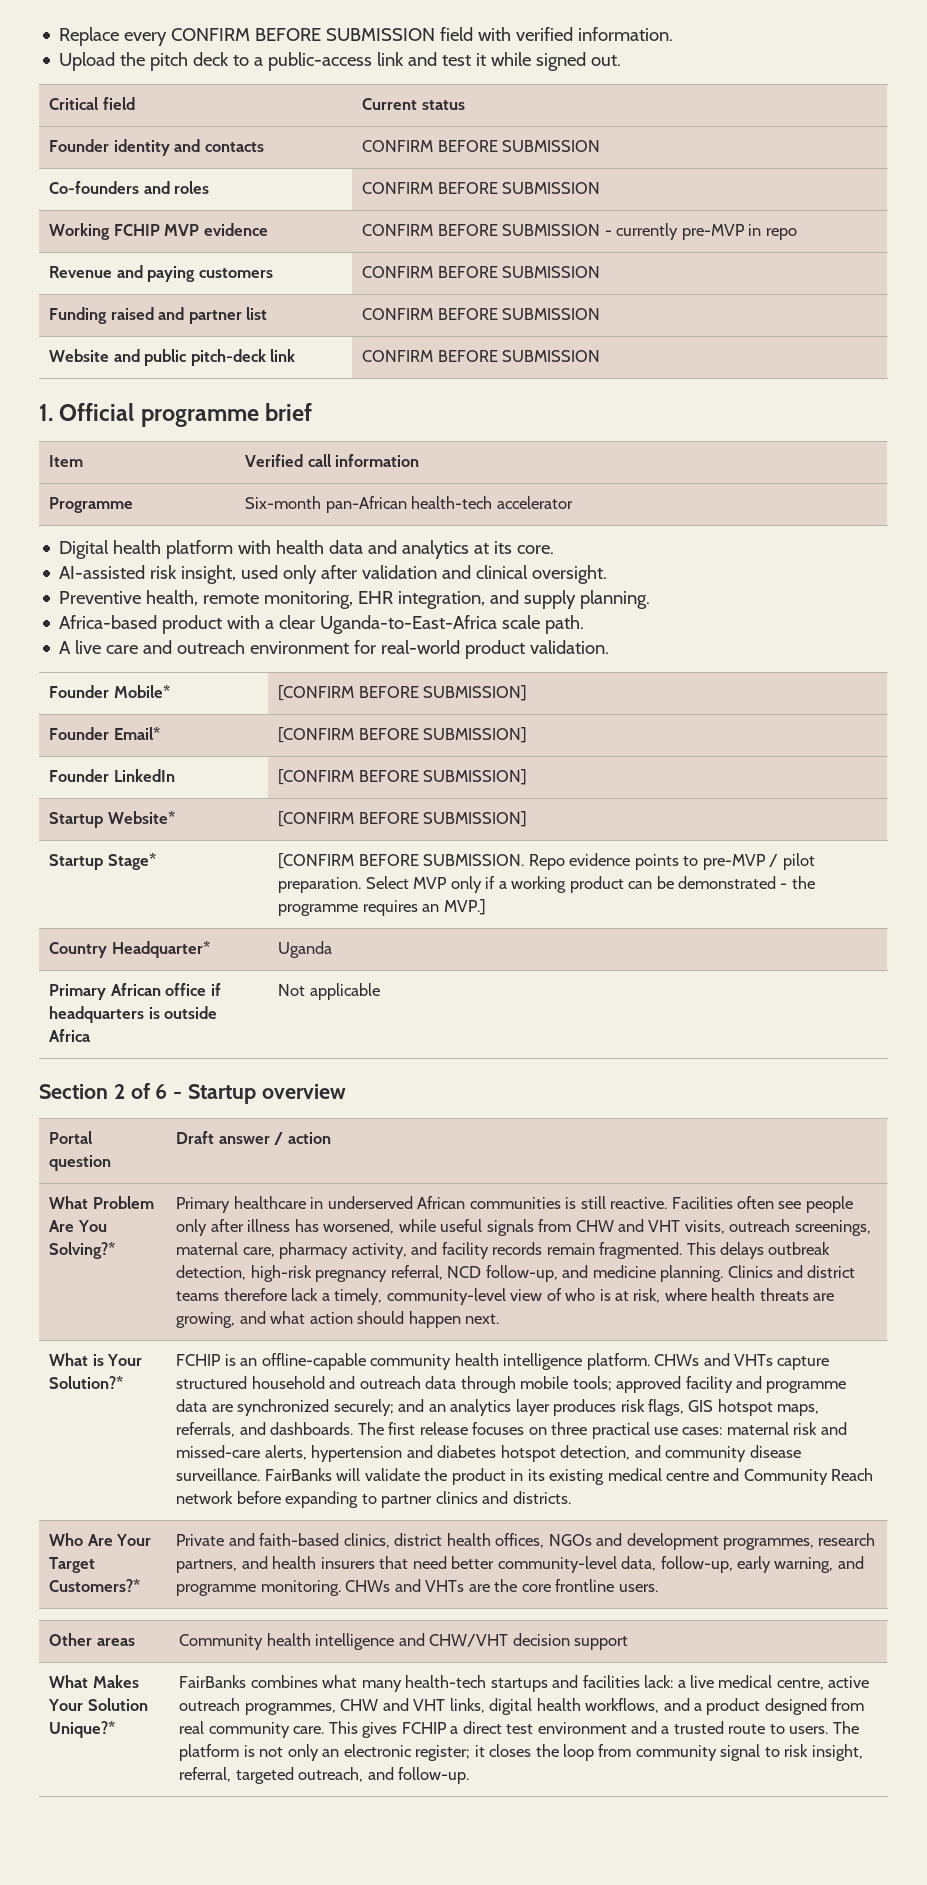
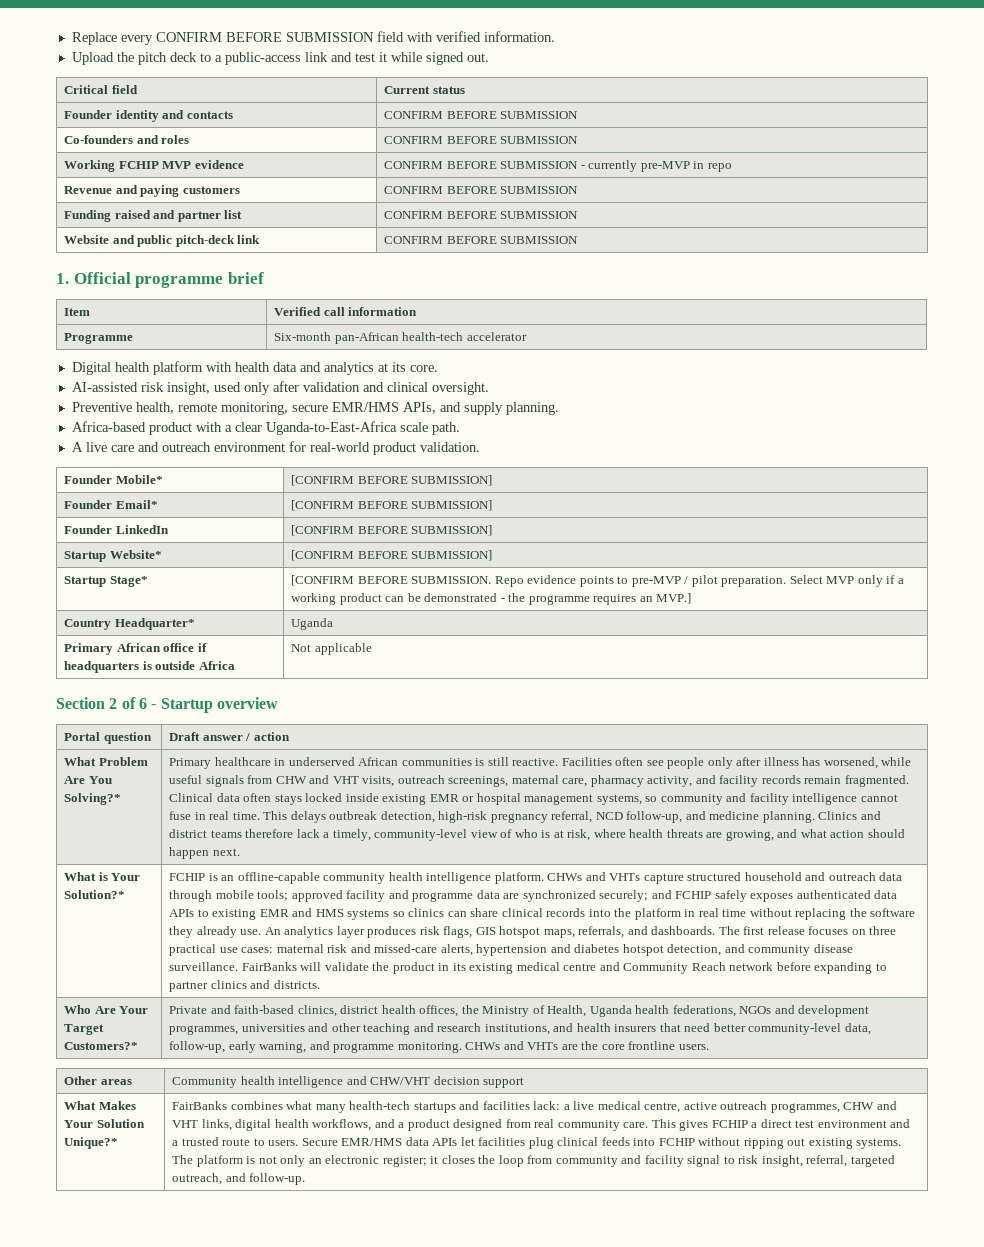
[358,591,486,609] EHR integration, -> [291,402,436,414] secure EMR/HMS APIs,
(683, 1250) none -> [169,793,898,805] [169,811,260,820] Clinical data often stays locked inside existing EMR or hospital management systems, so community and facility intelligence cannot fuse in real time.
[428,1404,446,1412] an -> [675,890,898,902] [169,908,916,920] [169,926,281,938] FCHIP safely exposes authenticated data APIs to existing EMR and HMS systems so clinics can share clinical records into the platform in real time without replacing the software they already use. An
[548,1533,876,1550] [176,1559,238,1573] NGOs and development programmes, research partners, -> [461,1005,870,1017] [169,1023,550,1035] the Ministry of Health, Uganda health federations, NGOs and development programmes, universities and other teaching and research institutions,
(829, 1730) none -> [301,1137,902,1149] Secure EMR/HMS data APIs let facilities plug clinical feeds into FCHIP without ripping out existing systems.
(717, 1753) none -> [621,1155,684,1167] and facility

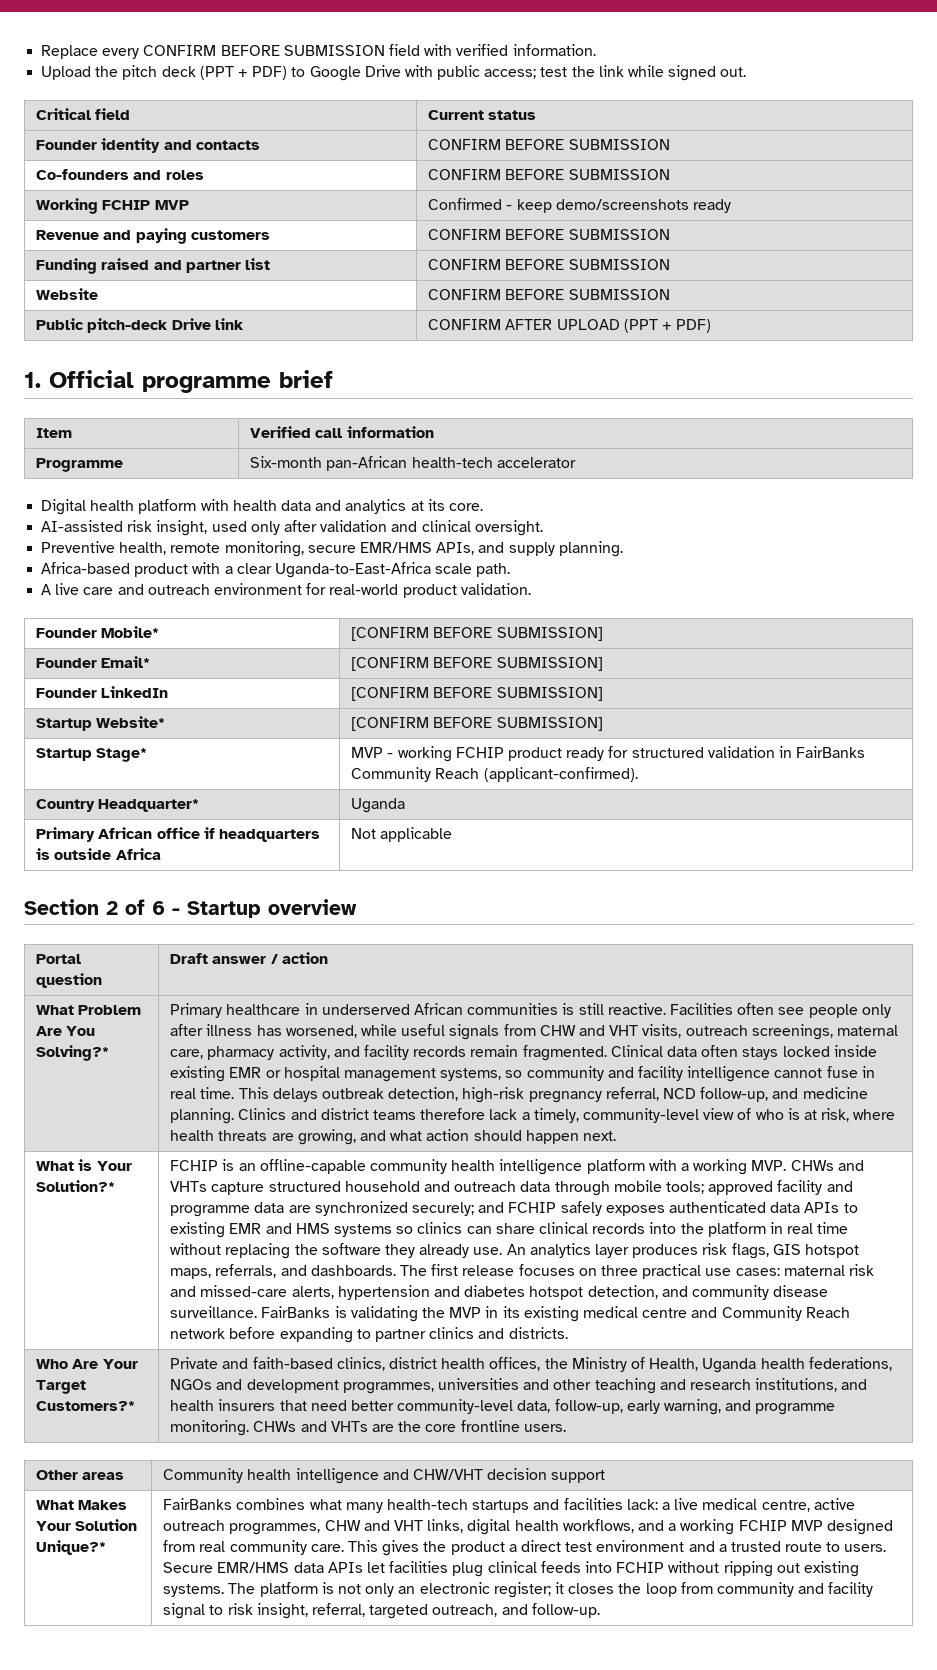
[199,52,387,65] to a public-access link and test it -> [199,65,624,81] (PPT + PDF) to Google Drive with public access; test the link
[194,160,244,169] [384,160,732,172] evidence | CONFIRM BEFORE SUBMISSION - currently pre-MVP in repo -> [428,198,732,213] | Confirmed - keep demo/screenshots ready
[112,235,261,247] [384,236,579,244] and public pitch-deck link | CONFIRM BEFORE SUBMISSION -> [428,289,670,300] [36,318,244,333] [428,319,712,333] | CONFIRM BEFORE SUBMISSION // Public pitch-deck Drive link | CONFIRM AFTER UPLOAD (PPT + PDF)
[291,575,904,587] [291,593,692,605] [CONFIRM BEFORE SUBMISSION. Repo evidence points to pre-MVP / pilot preparation. Select MVP only if a working product can be demonstrated - the programme requires an MVP.] -> [351,746,866,762] [351,767,638,782] MVP - working FCHIP product ready for structured validation in FairBanks Community Reach (applicant-confirmed).
[494,872,544,884] platform. -> [586,1159,787,1175] platform with a working MVP.
[300,962,435,974] will validate the product -> [334,1306,482,1322] is validating the MVP
[407,1119,450,1131] product -> [680,1519,823,1535] working FCHIP MVP
[711,1120,748,1128] FCHIP -> [423,1541,505,1555] the product

